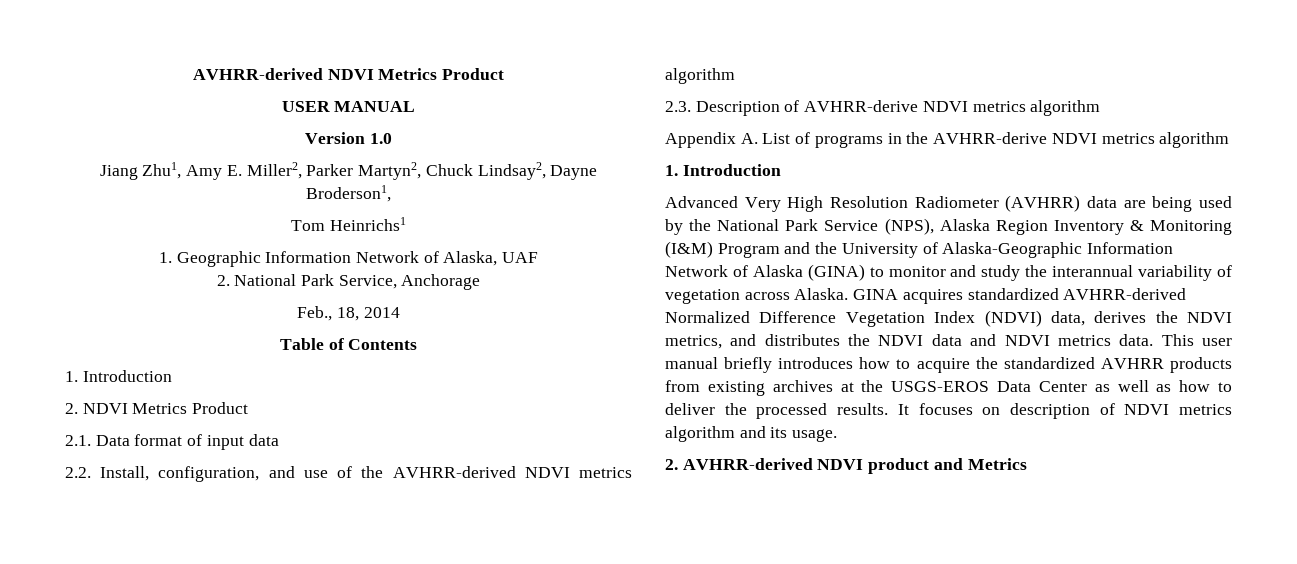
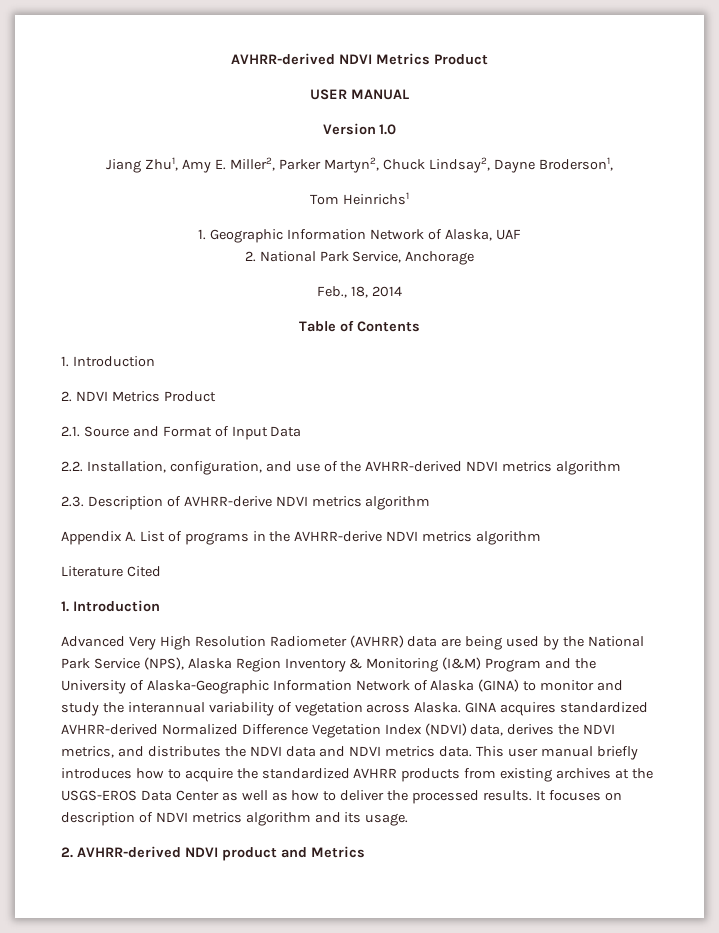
[95,434,279,450] Data format of input data -> [83,426,302,440] Source and Format of Input Data
[100,466,150,481] Install, -> [86,461,166,473] Installation,
(1230, 140) none -> [61,566,161,577] // Literature Cited

